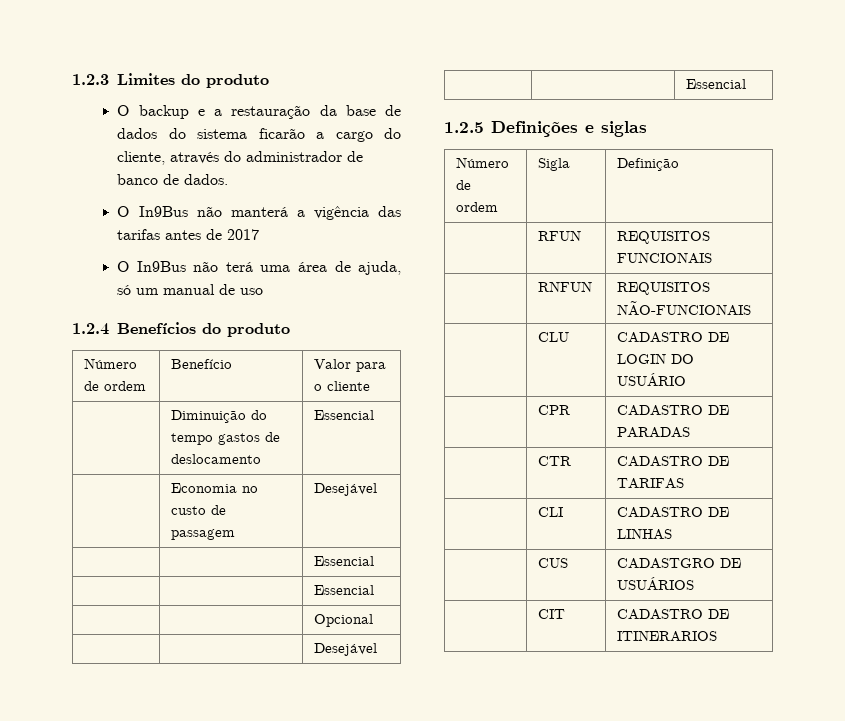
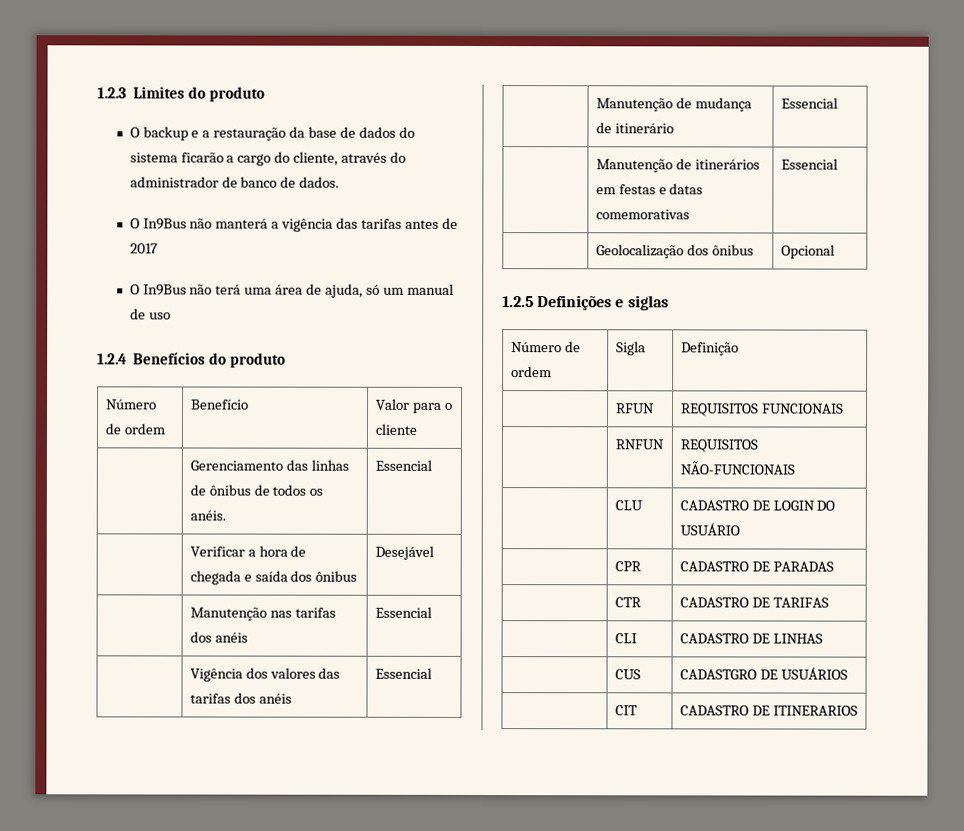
[171,410,268,423] [171,432,281,445] [171,454,262,464] [314,410,375,420] [171,483,259,493] [171,505,227,515] [171,529,236,540] [314,483,378,496] [314,556,375,566] [314,585,375,595] Diminuição do tempo gastos de deslocamento | Essencial // | Economia no custo de passagem | Desejável // | | Essencial // | | Essencial // | -> [189,459,349,471] [189,484,324,496] [189,510,226,521] [374,459,432,471] [189,545,307,557] [189,570,358,585] [374,545,434,560] [189,607,336,621] [189,631,248,643] [374,606,432,618] [189,667,341,682] [189,692,292,704] [374,667,432,679] [595,97,752,112] [595,122,674,134] [780,97,838,109] [595,158,760,173] [595,183,704,195] [595,209,690,220] [780,158,838,170] [595,244,754,259] Gerenciamento das linhas de ônibus de todos os anéis. | Essencial // | Verificar a hora de chegada e saída dos ônibus | Desejável // | Manutenção nas tarifas dos anéis | Essencial // | Vigência dos valores das tarifas dos anéis | Essencial // | Manutenção de mudança de itinerário | Essencial // | Manutenção de itinerários em festas e datas comemorativas | Essencial // | Geolocalização dos ônibus
[314,643,378,656] [686,79,747,89] // | | Desejável // | | Essencial -> (835, 251) none

